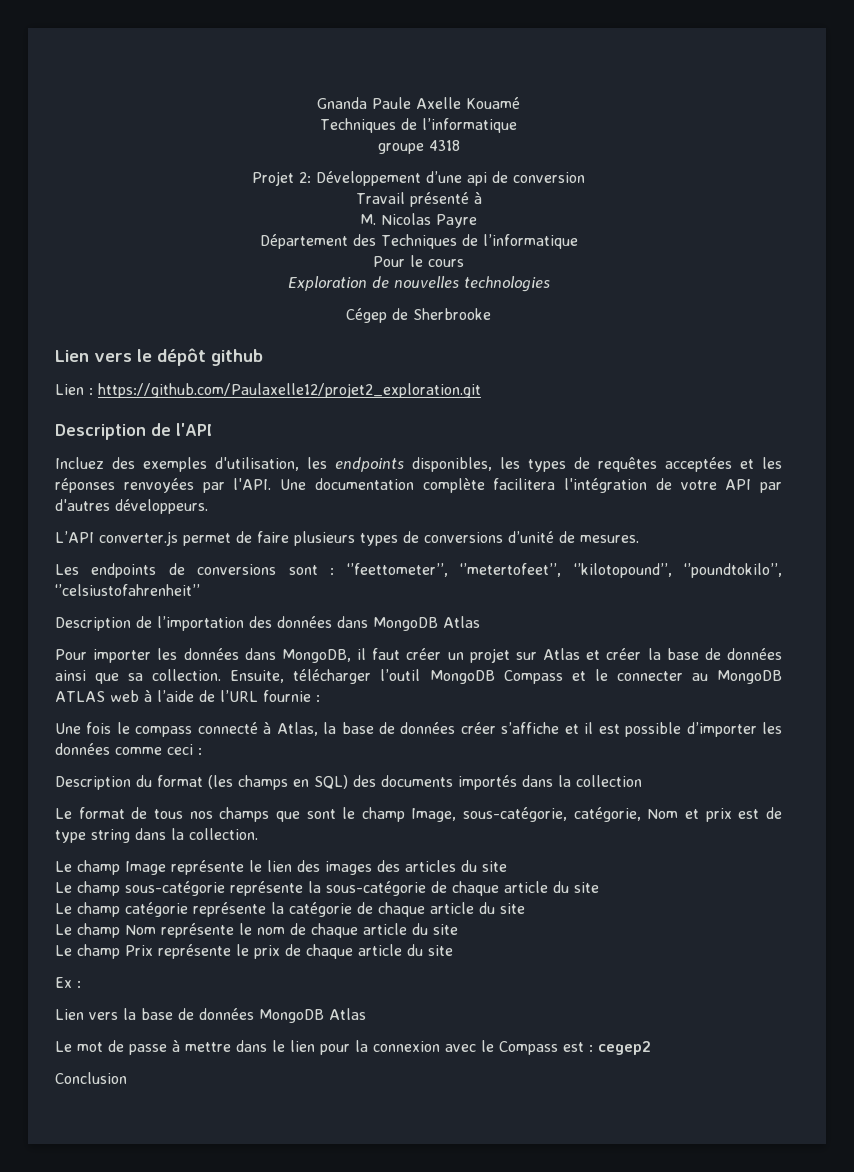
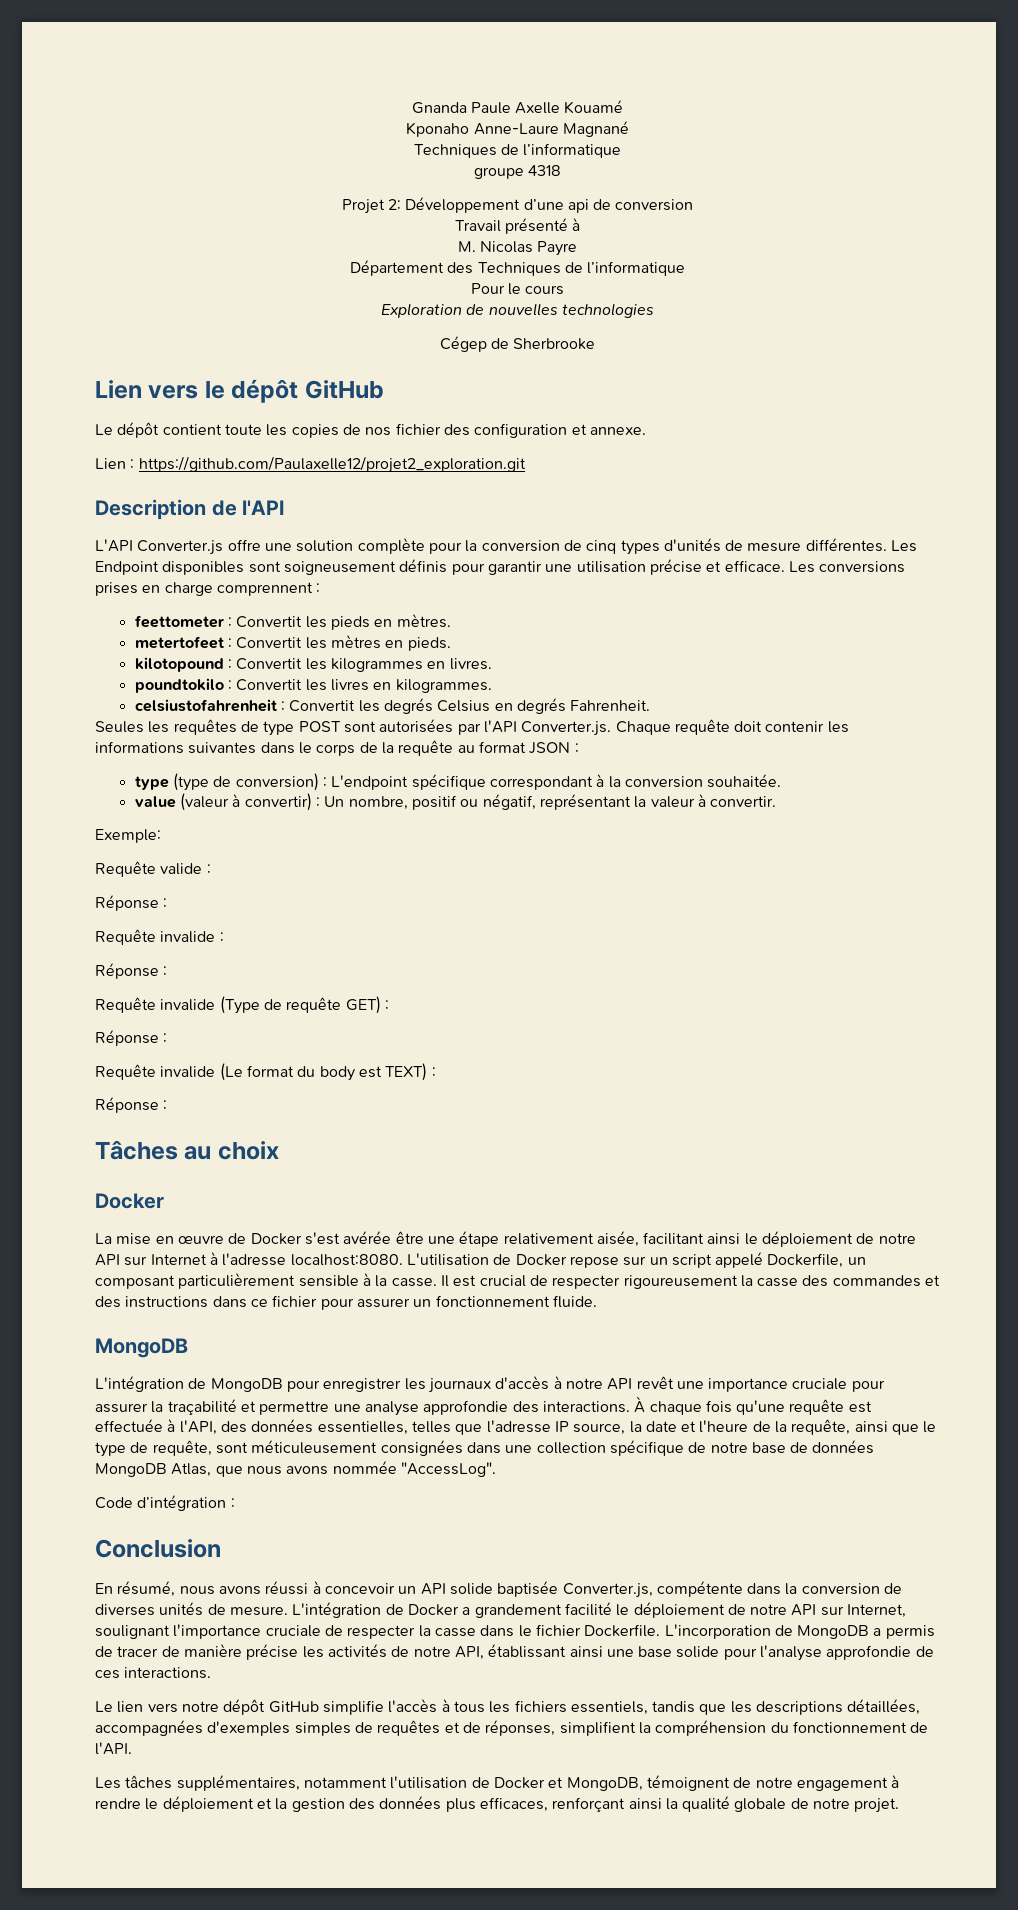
(520, 103) none -> [406,121,629,137] // Kponaho Anne-Laure Magnané
[211,349,263,366] github -> [304,380,384,399] [95,422,646,438] GitHub // Le dépôt contient toute les copies de nos fichier des configuration et annexe.
[55,457,782,472] [55,478,782,493] [55,499,208,514] [55,531,639,546] [55,563,783,578] [55,584,200,596] [55,616,480,631] [55,648,782,663] [55,669,783,684] [55,690,320,702] [55,722,783,737] [55,743,202,755] [55,775,642,790] [55,807,782,822] [55,828,258,843] [55,860,507,875] [55,881,599,896] [55,902,525,917] [55,923,458,938] [55,944,453,959] [55,977,81,988] [55,1008,366,1023] [55,1040,651,1055] [55,1072,127,1084] Incluez des exemples d'utilisation, les endpoints disponibles, les types de requêtes acceptées et les réponses renvoyées par l'API. Une documentation complète facilitera l'intégration de votre API par d'autres développeurs. // L’API converter.js permet de faire plusieurs types de conversions d’unité de mesures. // Les endpoints de conversions sont : ‘’feettometer’’, ‘’metertofeet’’, ‘’kilotopound’’, ‘’poundtokilo’’, ‘’celsiustofahrenheit’’ // Description de l’importation des données dans MongoDB Atlas // Pour importer les données dans MongoDB, il faut créer un projet sur Atlas et créer la base de données ainsi que sa collection. Ensuite, télécharger l’outil MongoDB Compass et le connecter au MongoDB ATLAS web à l’aide de l’URL fournie : // Une fois le compass connecté à Atlas, la base de données créer s’affiche et il est possible d’importer les données comme ceci : // Description du format (les champs en SQL) des documents importés dans la collection // Le format de tous nos champs que sont le champ Image, sous-catégorie, catégorie, Nom et prix est de type string dans la collection. // Le champ Image représente le lien des images des articles du site // Le champ sous-catégorie représente la sous-catégorie de chaque article du site // Le champ catégorie représente la catégorie de chaque article du site // Le champ Nom représente le nom de chaque article du site // Le champ Prix représente le prix de chaque article du site // Ex : // Lien vers la base de données MongoDB Atlas // Le mot de passe à mettre dans le lien pour la connexion avec le Compass est : cegep2 // Conclusion -> [95,538,918,555] [95,559,906,575] [95,582,321,596] [134,614,451,630] [134,635,451,651] [134,657,492,672] [134,678,492,693] [134,698,651,714] [95,719,849,736] [95,740,579,756] [134,773,782,791] [134,793,777,811] [95,829,161,843] [95,861,211,877] [95,895,168,911] [95,929,224,945] [95,963,168,979] [95,996,389,1014] [95,1030,168,1046] [95,1063,436,1081] [95,1097,168,1113] [95,1141,279,1160] [95,1193,164,1209] [95,1231,916,1247] [95,1252,866,1268] [95,1273,941,1289] [95,1295,597,1310] [95,1338,188,1358] [95,1376,885,1393] [95,1396,872,1416] [95,1419,937,1435] [95,1440,875,1457] [95,1461,496,1477] [95,1495,235,1511] [95,1539,221,1558] [95,1581,903,1598] [95,1602,907,1618] [95,1624,935,1639] [95,1644,934,1661] [95,1667,212,1679] [95,1699,921,1715] [95,1720,929,1736] [95,1742,132,1755] [95,1775,900,1791] [95,1796,900,1813] L'API Converter.js offre une solution complète pour la conversion de cinq types d'unités de mesure différentes. Les Endpoint disponibles sont soigneusement définis pour garantir une utilisation précise et efficace. Les conversions prises en charge comprennent : // feettometer : Convertit les pieds en mètres. // metertofeet : Convertit les mètres en pieds. // kilotopound : Convertit les kilogrammes en livres. // poundtokilo : Convertit les livres en kilogrammes. // celsiustofahrenheit : Convertit les degrés Celsius en degrés Fahrenheit. // Seules les requêtes de type POST sont autorisées par l'API Converter.js. Chaque requête doit contenir les informations suivantes dans le corps de la requête au format JSON : // type (type de conversion) : L'endpoint spécifique correspondant à la conversion souhaitée. // value (valeur à convertir) : Un nombre, positif ou négatif, représentant la valeur à convertir. // Exemple: // Requête valide : // Réponse : // Requête invalide : // Réponse : // Requête invalide (Type de requête GET) : // Réponse : // Requête invalide (Le format du body est TEXT) : // Réponse : // Tâches au choix // Docker // La mise en œuvre de Docker s'est avérée être une étape relativement aisée, facilitant ainsi le déploiement de notre API sur Internet à l'adresse localhost:8080. L'utilisation de Docker repose sur un script appelé Dockerfile, un composant particulièrement sensible à la casse. Il est crucial de respecter rigoureusement la casse des commandes et des instructions dans ce fichier pour assurer un fonctionnement fluide. // MongoDB // L'intégration de MongoDB pour enregistrer les journaux d'accès à notre API revêt une importance cruciale pour assurer la traçabilité et permettre une analyse approfondie des interactions. À chaque fois qu'une requête est effectuée à l'API, des données essentielles, telles que l'adresse IP source, la date et l'heure de la requête, ainsi que le type de requête, sont méticuleusement consignées dans une collection spécifique de notre base de données MongoDB Atlas, que nous avons nommée "AccessLog". // Code d’intégration : // Conclusion // En résumé, nous avons réussi à concevoir un API solide baptisée Converter.js, compétente dans la conversion de diverses unités de mesure. L'intégration de Docker a grandement facilité le déploiement de notre API sur Internet, soulignant l'importance cruciale de respecter la casse dans le fichier Dockerfile. L'incorporation de MongoDB a permis de tracer de manière précise les activités de notre API, établissant ainsi une base solide pour l'analyse approfondie de ces interactions. // Le lien vers notre dépôt GitHub simplifie l'accès à tous les fichiers essentiels, tandis que les descriptions détaillées, accompagnées d'exemples simples de requêtes et de réponses, simplifient la compréhension du fonctionnement de l'API. // Les tâches supplémentaires, notamment l'utilisation de Docker et MongoDB, témoignent de notre engagement à rendre le déploiement et la gestion des données plus efficaces, renforçant ainsi la qualité globale de notre projet.

